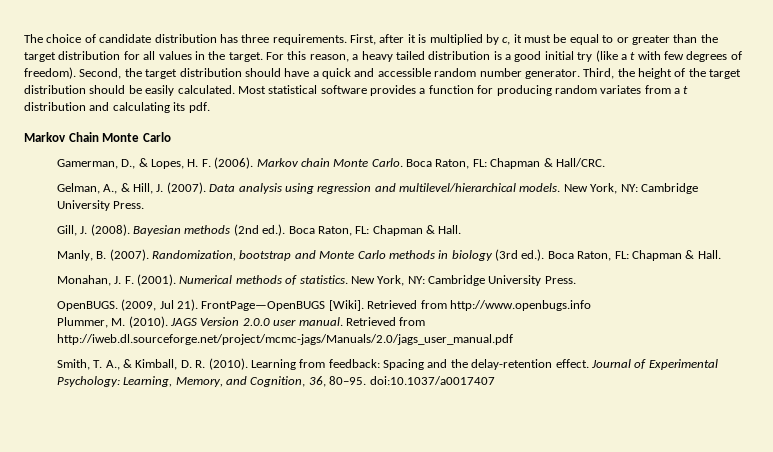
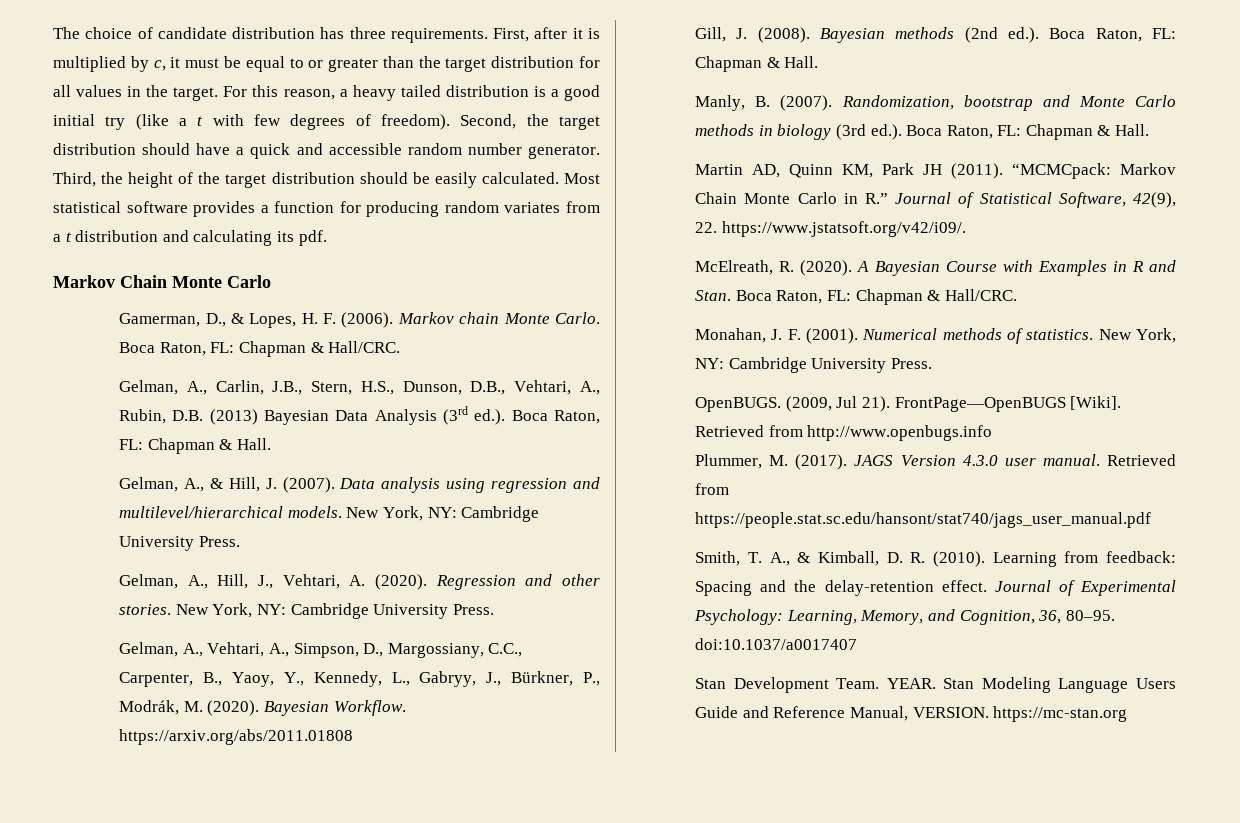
(605, 162) none -> [119,380,601,395] [119,406,600,425] [119,438,271,454] // Gelman, A., Carlin, J.B., Stern, H.S., Dunson, D.B., Vehtari, A., Rubin, D.B. (2013) Bayesian Data Analysis (3rd ed.). Boca Raton, FL: Chapman & Hall.
(145, 205) none -> [119,574,600,590] [119,603,494,619] [119,642,523,658] [119,671,600,687] [119,700,406,716] [119,729,354,745] // Gelman, A., Hill, J., Vehtari, A. (2020). Regression and other stories. New York, NY: Cambridge University Press. // Gelman, A., Vehtari, A., Simpson, D., Margossiany, C.C., Carpenter, B., Yaoy, Y., Kennedy, L., Gabryy, J., Bürkner, P., Modrák, M. (2020). Bayesian Workflow. https://arxiv.org/abs/2011.01808
(721, 254) none -> [695,163,1176,179] [695,192,1176,208] [695,221,966,237] [695,260,1176,276] [695,289,1017,305] // Martin AD, Quinn KM, Park JH (2011). “MCMCpack: Markov Chain Monte Carlo in R.” Journal of Statistical Software, 42(9), 22. https://www.jstatsoft.org/v42/i09/. // McElreath, R. (2020). A Bayesian Course with Examples in R and Stan. Boca Raton, FL: Chapman & Hall/CRC.
[128,316,168,328] (2010). -> [795,454,848,470] (2017).
[242,318,270,326] 2.0.0 -> [962,455,998,466] 4.3.0
[56,334,513,345] http://iweb.dl.sourceforge.net/project/mcmc-jags/Manuals/2.0/jags_user_manual.pdf -> [695,512,1152,528] https://people.stat.sc.edu/hansont/stat740/jags_user_manual.pdf
(495, 380) none -> [695,677,1176,693] [695,706,1128,722] // Stan Development Team. YEAR. Stan Modeling Language Users Guide and Reference Manual, VERSION. https://mc-stan.org

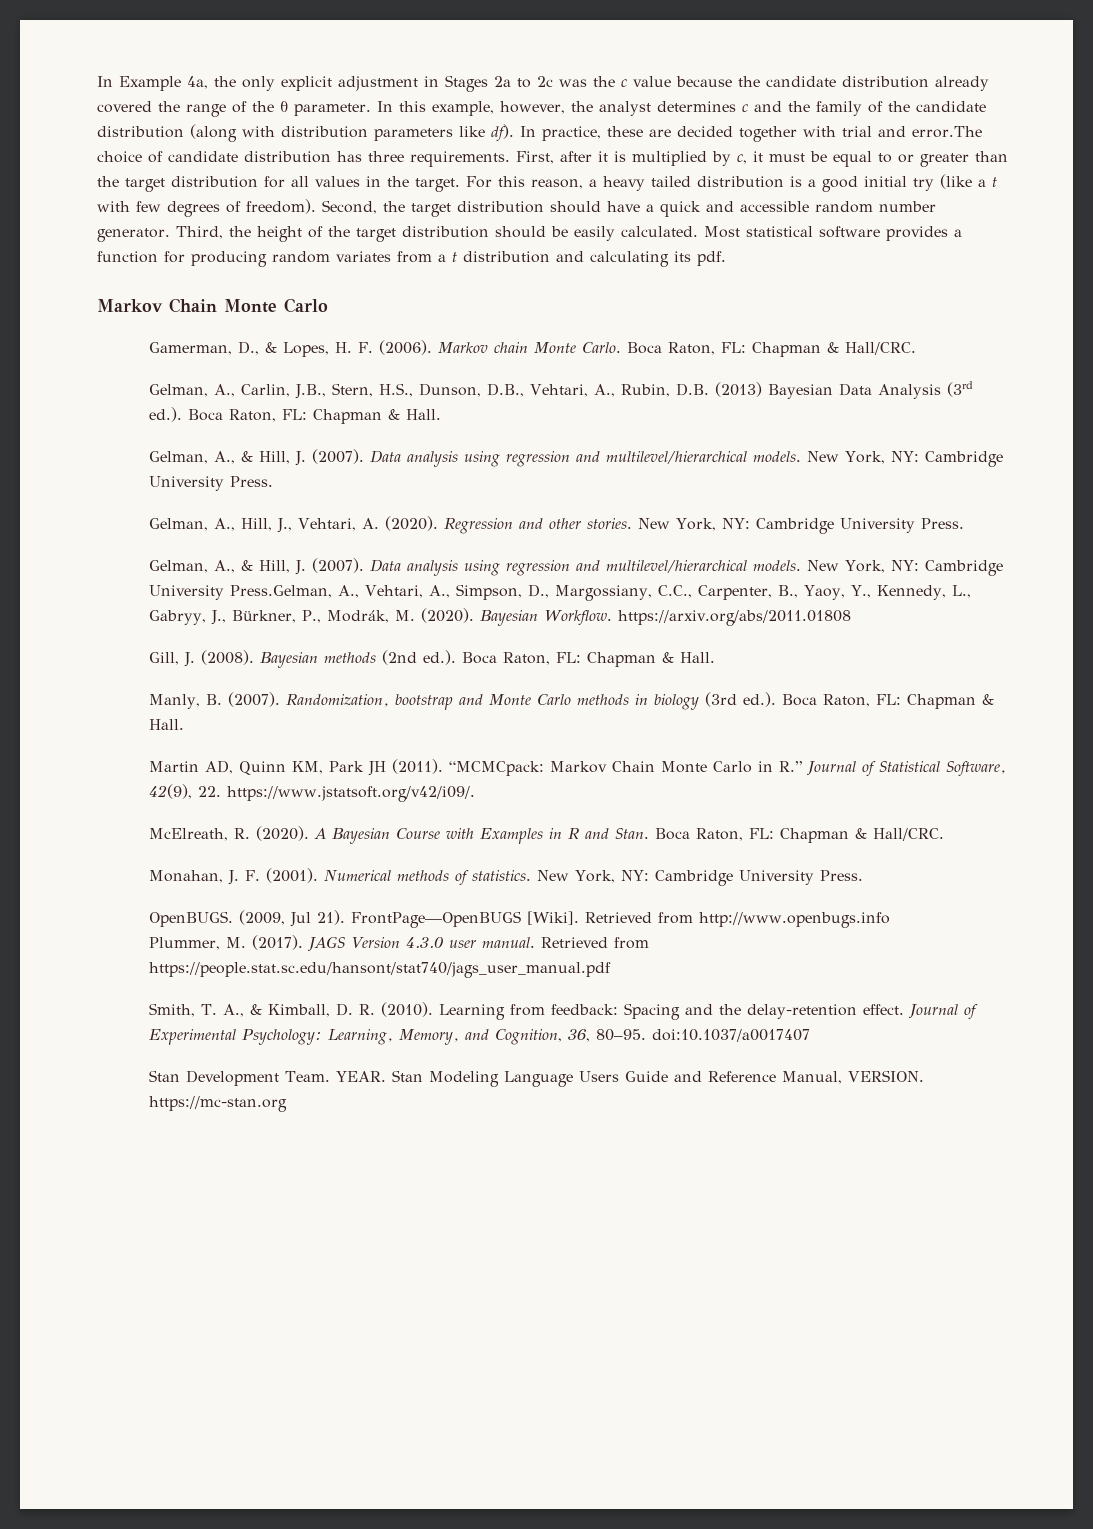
[53,27,80,39] The -> [97,75,989,92] [97,101,986,117] [97,124,982,142] In Example 4a, the only explicit adjustment in Stages 2a to 2c was the c value because the candidate distribution already covered the range of the θ parameter. In this example, however, the analyst determines c and the family of the candidate distribution (along with distribution parameters like df). In practice, these are decided together with trial and error.The
(203, 650) none -> [241,558,1004,576] [149,585,360,600] & Hill, J. (2007). Data analysis using regression and multilevel/hierarchical models. New York, NY: Cambridge University Press.Gelman, A.,

